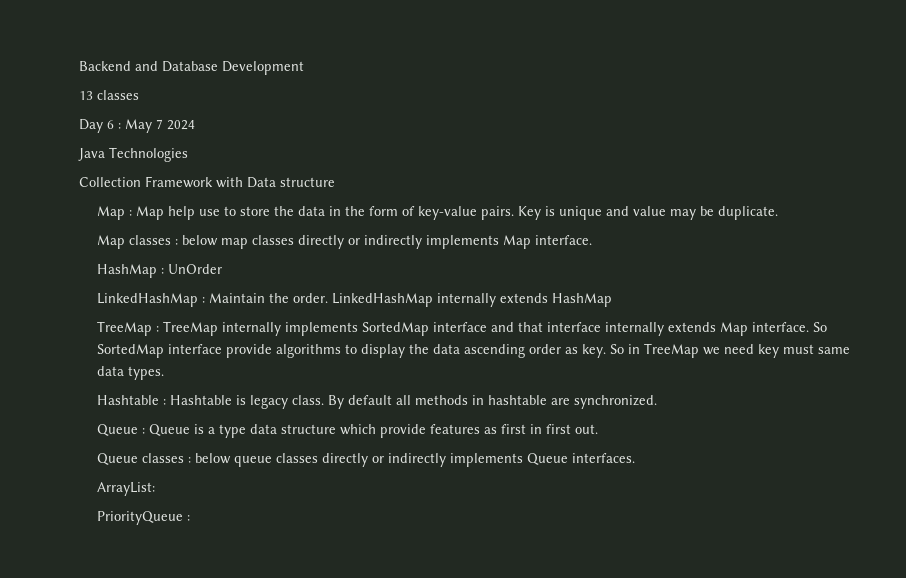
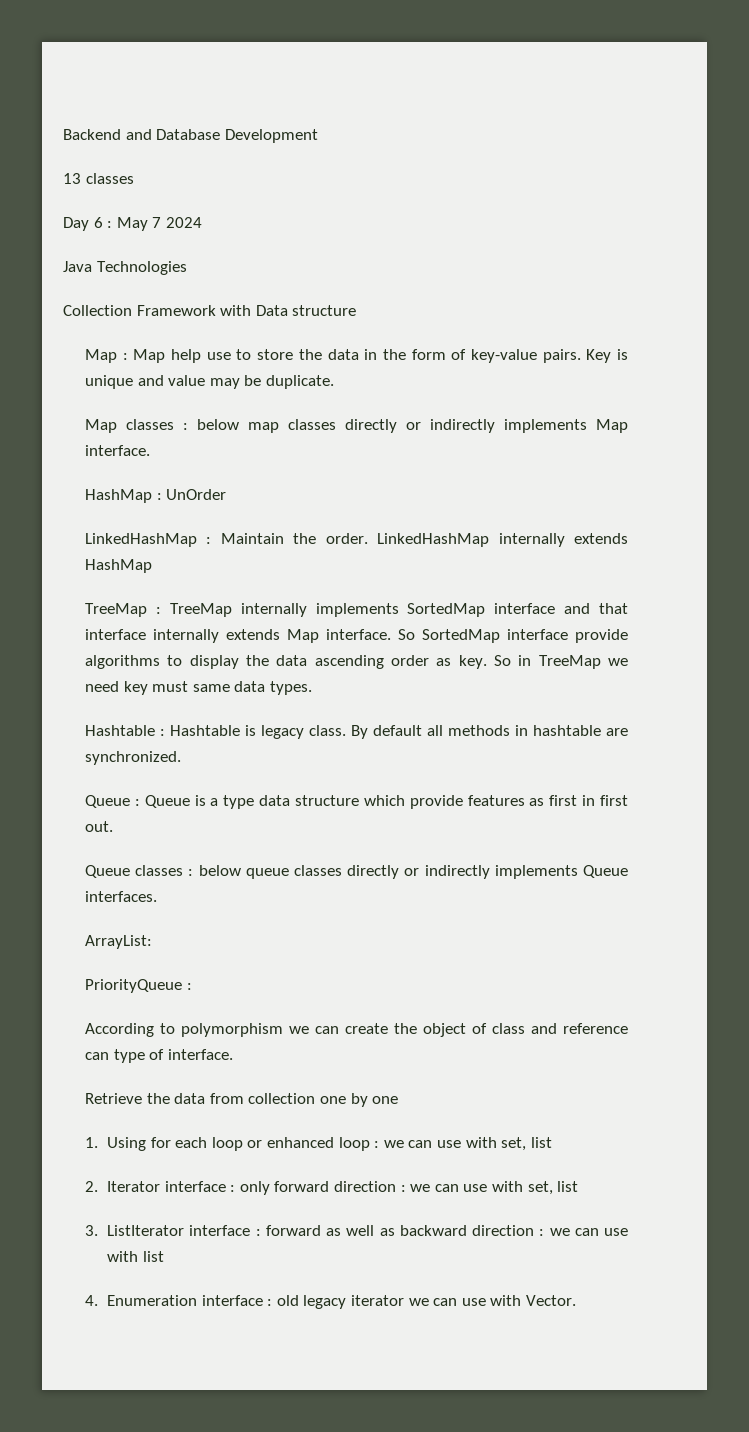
(191, 518) none -> [85,1023,628,1037] [85,1049,233,1063] [85,1093,399,1107] [85,1137,552,1151] [85,1181,579,1195] [85,1225,629,1236] [107,1251,164,1262] [85,1295,576,1309] // According to polymorphism we can create the object of class and reference can type of interface. // Retrieve the data from collection one by one // 1. Using for each loop or enhanced loop : we can use with set, list // 2. Iterator interface : only forward direction : we can use with set, list // 3. ListIterator interface : forward as well as backward direction : we can use with list // 4. Enumeration interface : old legacy iterator we can use with Vector.

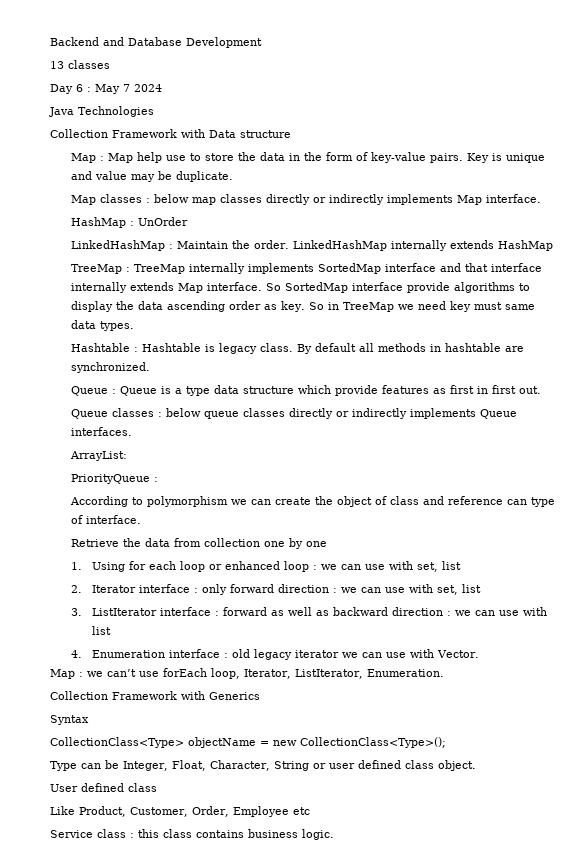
(576, 1300) none -> [50,668,444,679] [50,691,260,700] [50,715,89,725] [50,737,446,748] [50,760,476,771] [50,783,157,792] [50,806,310,817] [50,829,334,840] // Map : we can’t use forEach loop, Iterator, ListIterator, Enumeration. // Collection Framework with Generics // Syntax // CollectionClass<Type> objectName = new CollectionClass<Type>(); // Type can be Integer, Float, Character, String or user defined class object. // User defined class // Like Product, Customer, Order, Employee etc // Service class : this class contains business logic.

